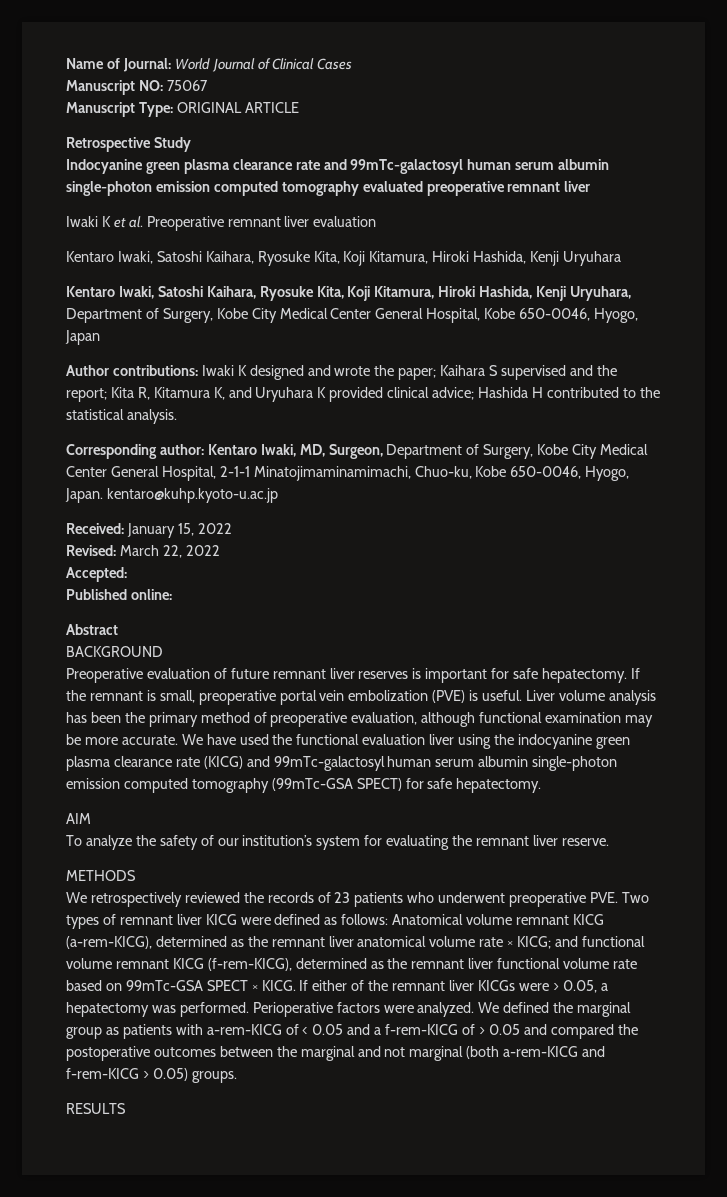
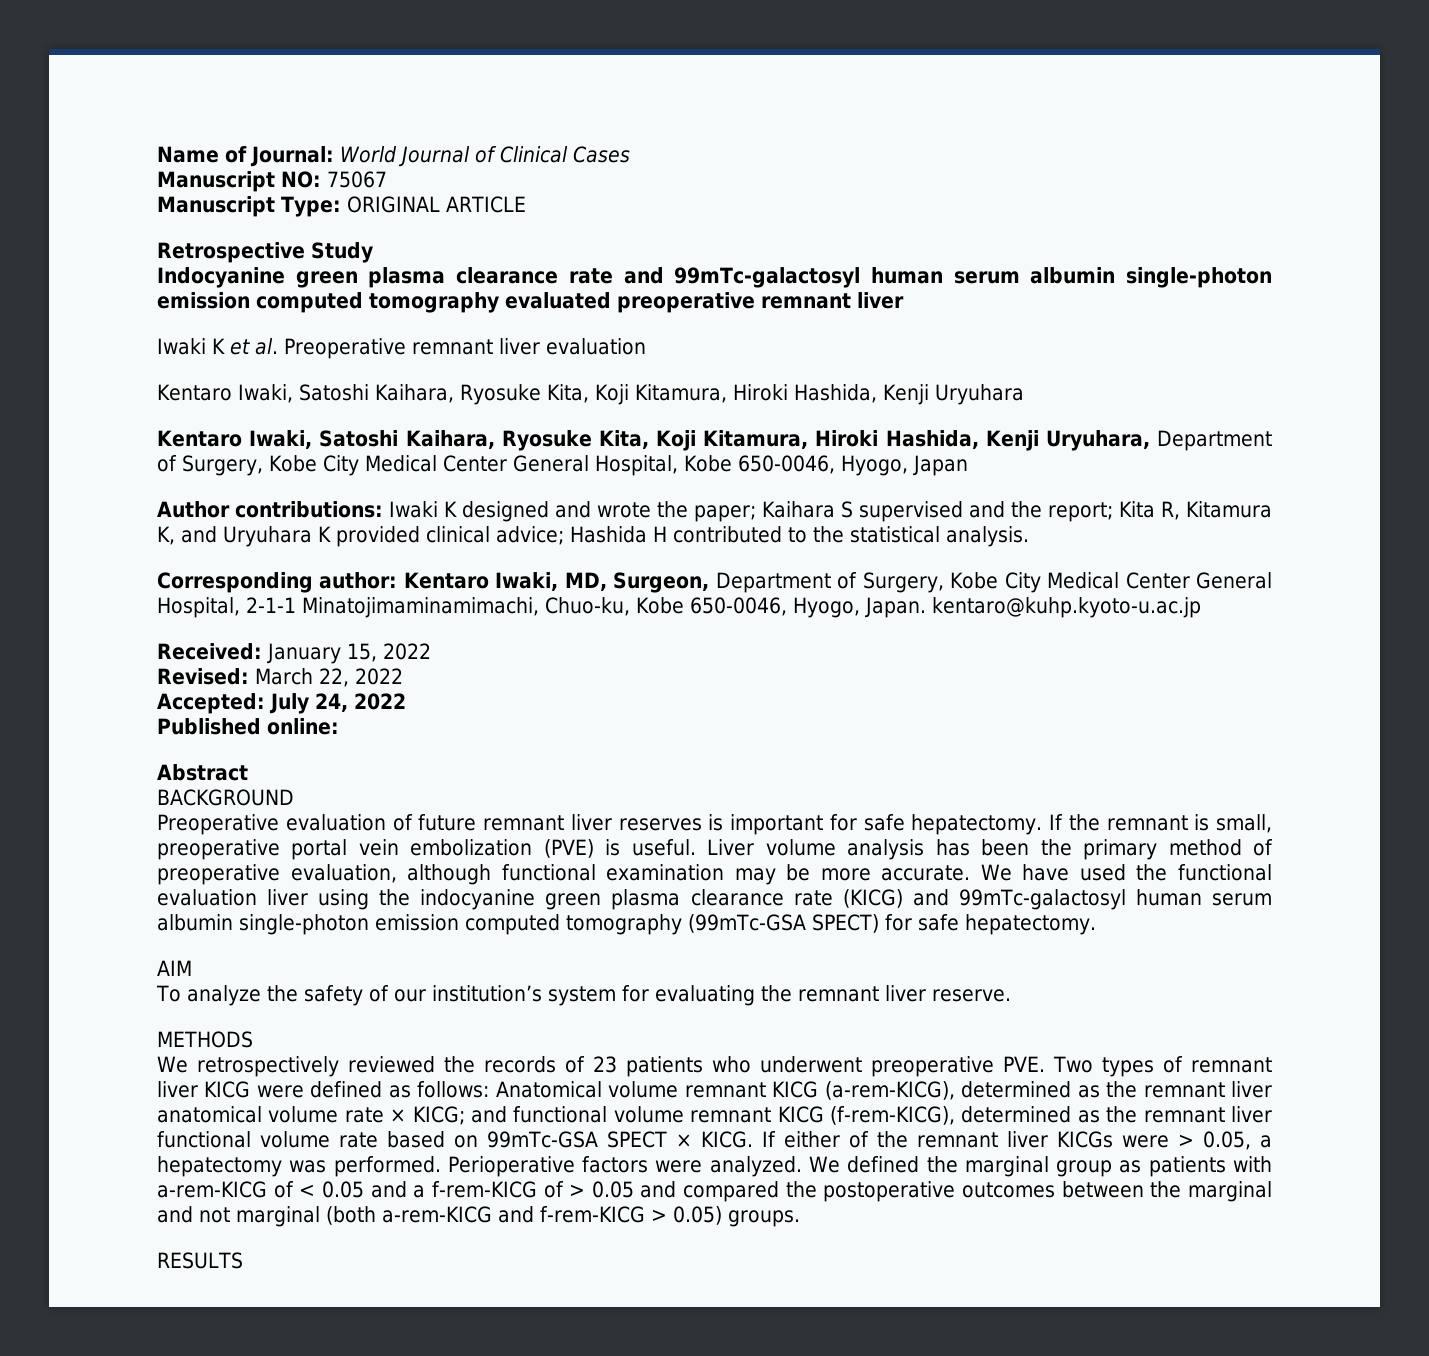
(127, 574) none -> [269,693,406,714] July 24, 2022

